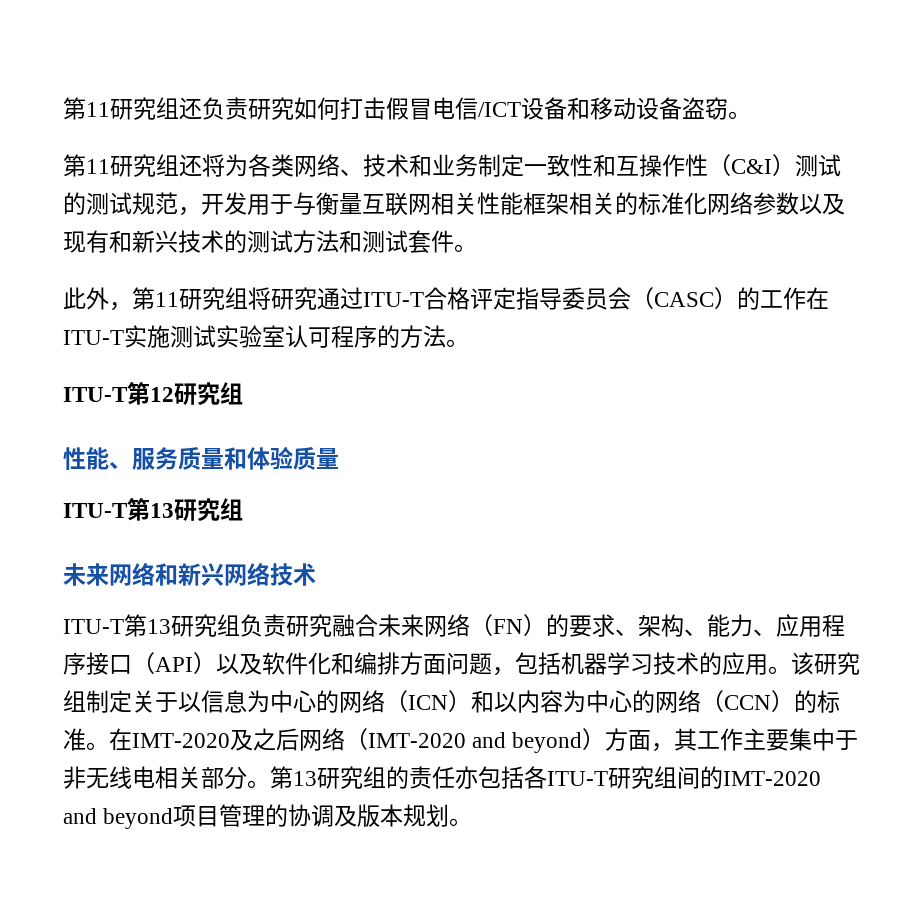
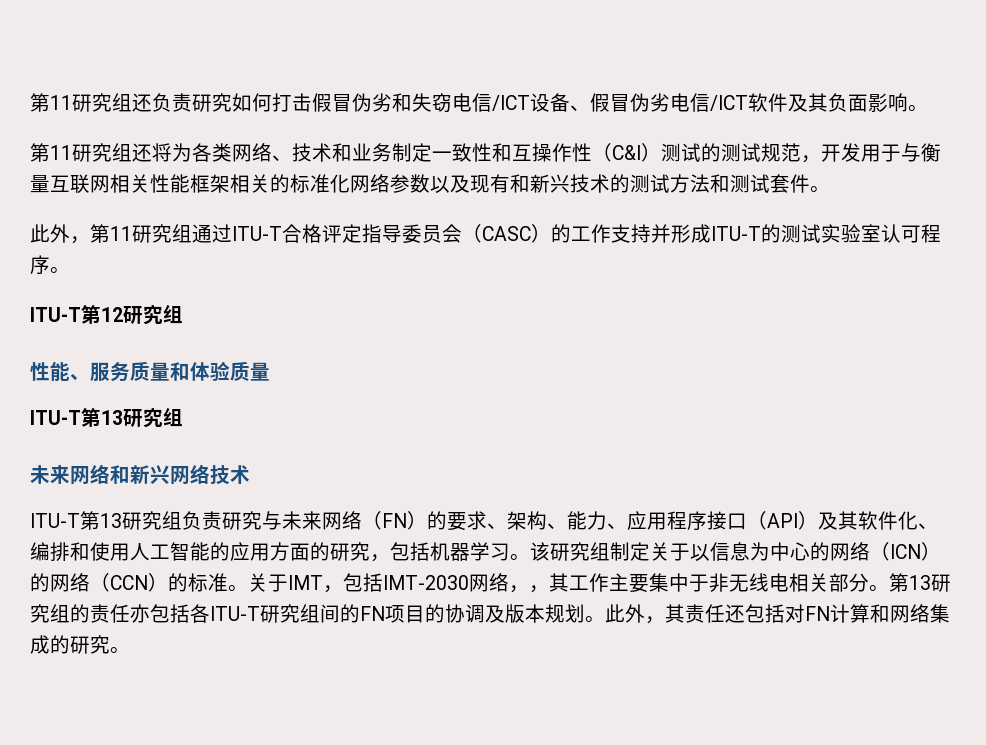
(432, 109) none -> [352,93,452,113] 伪劣和失窃
[567,97,728,120] 和移动设备盗窃 -> [570,93,908,112] 、假冒伪劣电信/ICT软件及其负面影响
[248,287,317,310] 将研究 -> (192, 233) none
[806,287,829,310] [63,325,170,348] 在ITU-T实施 -> [611,224,781,243] 支持并形成ITU-T的
[377,325,446,348] 的方法 -> (50, 265) none
[332,614,378,637] 融合 -> [262,511,282,530] 与
[216,652,492,675] 以及软件化和编排方面问题 -> [818,511,938,530] [30,542,370,562] 及其软件化、编排和使用人工智能的应用方面的研究
[653,652,768,675] 技术的应用 -> (510, 552) none
[471,690,632,713] 和以内容为中心 -> (941, 551) none
[109,728,652,753] 在IMT-2020及之后网络（IMT-2020 and beyond）方面 -> [248,573,529,593] 关于IMT，包括IMT-2030网络，
[723,771,821,786] [63,804,266,829] IMT-2020 and beyond项目管理 -> [360,605,425,623] FN项目
(473, 822) none -> [605,604,950,624] [30,635,130,654] 此外，其责任还包括对FN计算和网络集成的研究。

